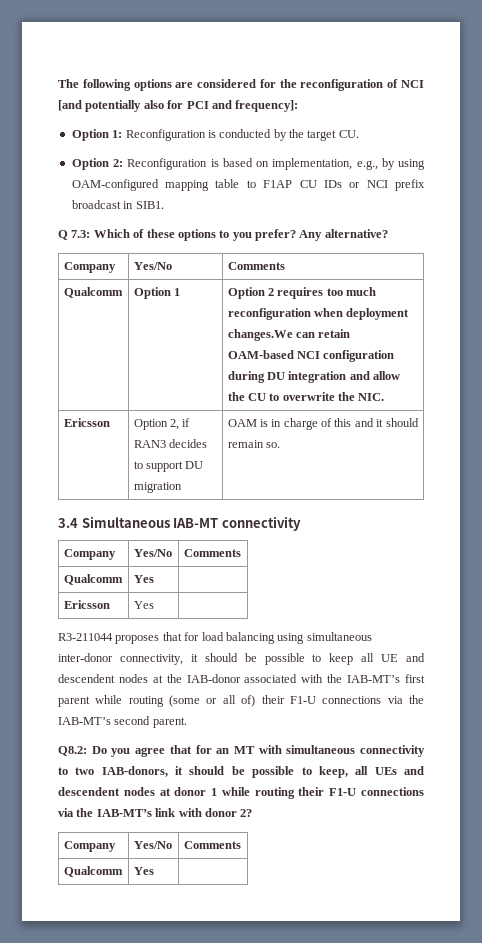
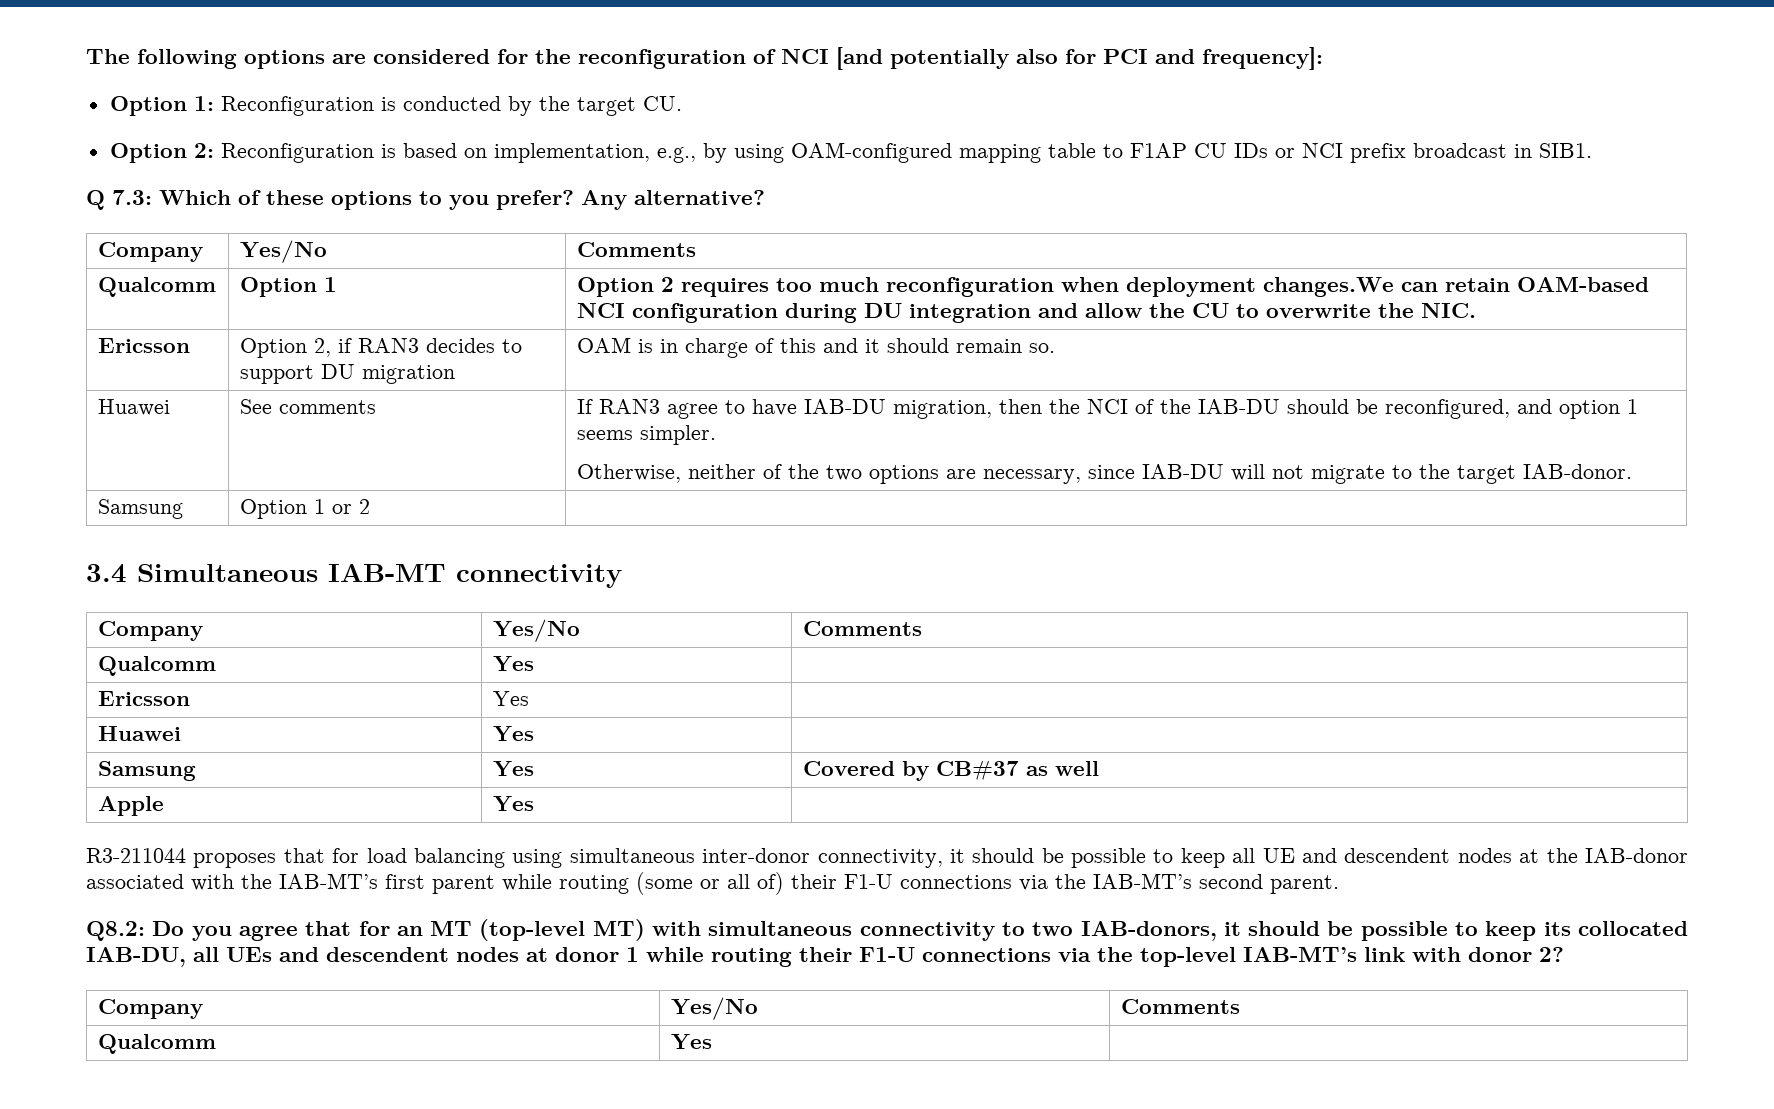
(280, 445) none -> [97,399,170,416] [239,399,376,414] [576,399,1638,419] [576,425,716,445] [576,464,1632,484] [97,499,183,519] [239,499,370,519] // Huawei | See comments | If RAN3 agree to have IAB-DU migration, then the NCI of the IAB-DU should be reconfigured, and option 1 seems simpler. // Otherwise, neither of the two options are necessary, since IAB-DU will not migrate to the target IAB-donor. // Samsung | Option 1 or 2 |
(154, 605) none -> [97,726,181,741] [492,726,534,742] [97,761,196,781] [492,761,534,777] [802,761,1099,781] [97,796,164,816] [492,796,534,812] // Huawei | Yes | // Samsung | Yes | Covered by CB#37 as well // Apple | Yes |
(255, 750) none -> [479,919,645,941] (top-level MT)
[318,766,348,778] keep, -> [1485,921,1689,941] [86,947,186,967] keep its collocated IAB-DU,
(94, 812) none -> [1140,947,1236,967] top-level

